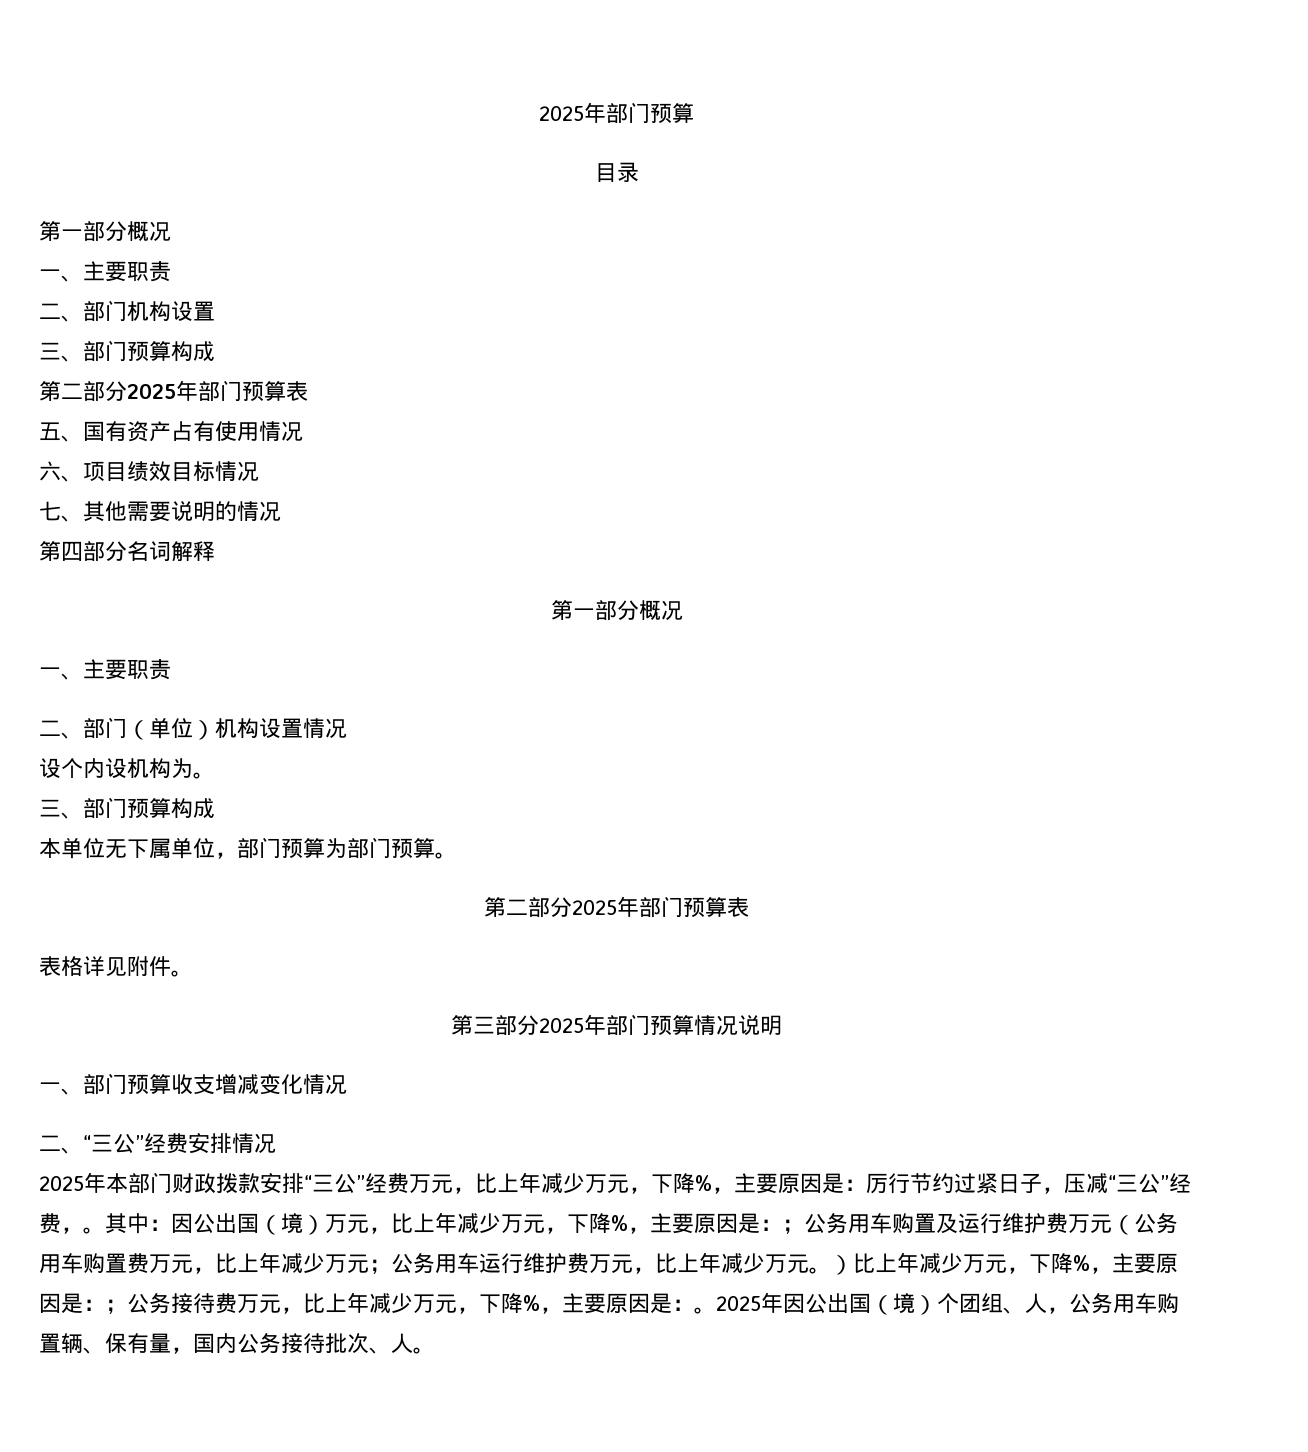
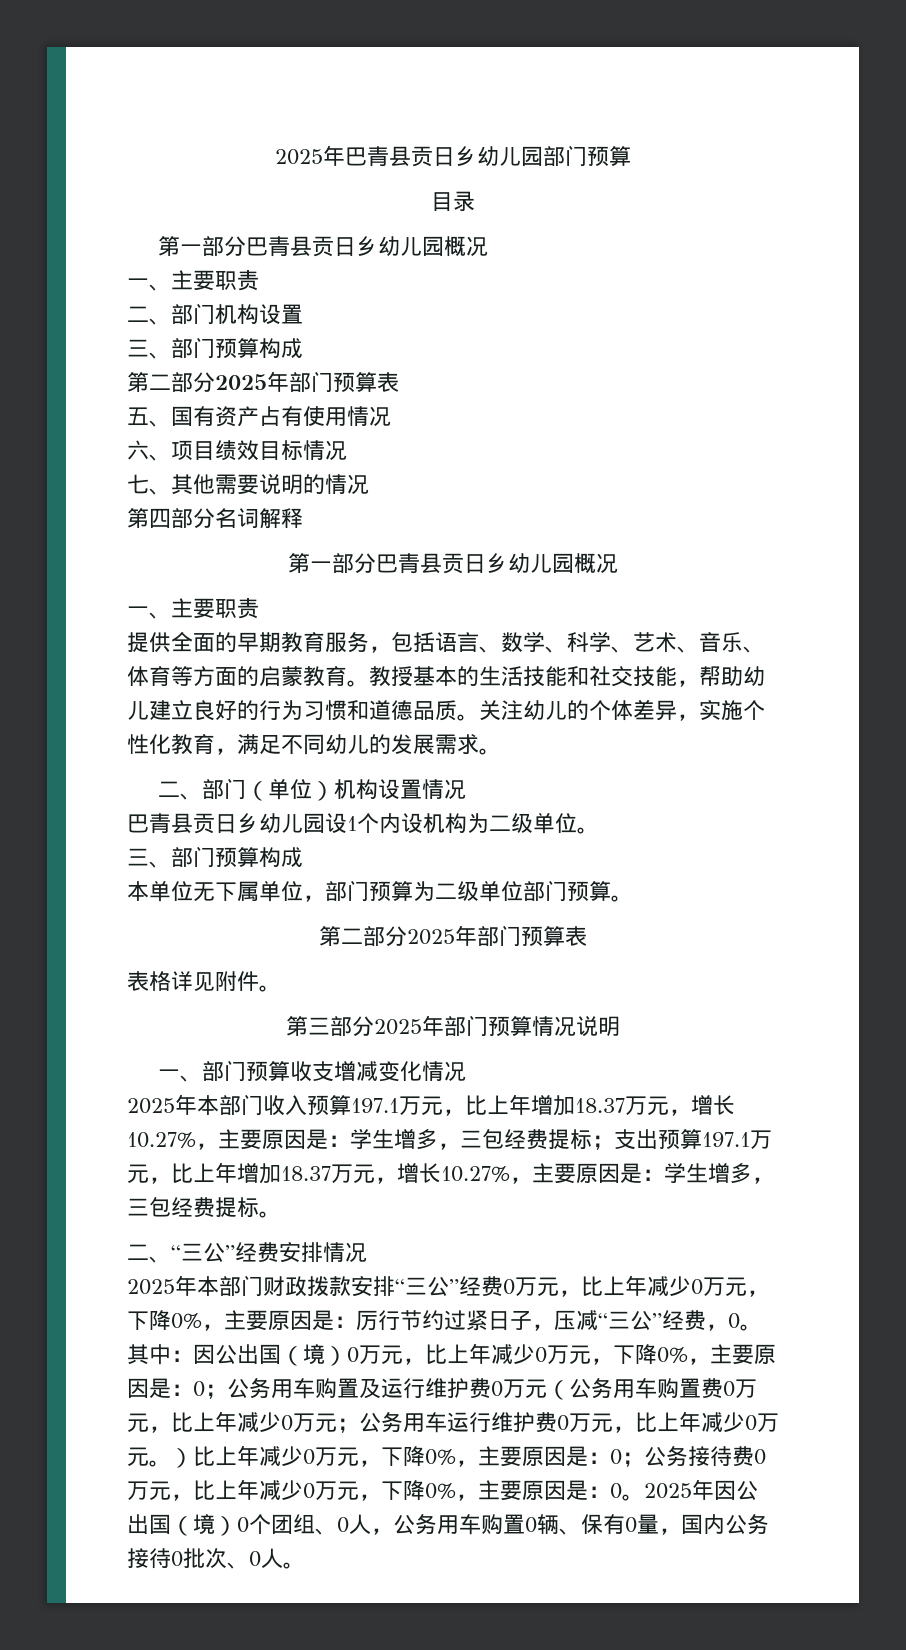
[539,102,606,123] 2025年 -> [275,145,543,167] 2025年巴青县贡日乡幼儿园
(127, 231) none -> [245,236,444,257] 巴青县贡日乡幼儿园
[638,600,683,620] [39,659,171,680] 概况 // 一、主要职责 -> [376,553,618,574] [127,598,259,619] [127,632,765,653] [127,666,765,687] [127,699,765,721] [127,734,501,755] 巴青县贡日乡幼儿园概况 // 一、主要职责 // 提供全面的早期教育服务，包括语言、数学、科学、艺术、音乐、体育等方面的启蒙教育。教授基本的生活技能和社交技能，帮助幼儿建立良好的行为习惯和道德品质。关注幼儿的个体差异，实施个性化教育，满足不同幼儿的发展需求。
[39,758,61,778] 设 -> [127,813,357,834] 巴青县贡日乡幼儿园设1
(193, 768) none -> [489,813,577,834] 二级单位
(347, 848) none -> [435,881,523,902] 二级单位
(347, 1084) none -> [127,1094,735,1116] [127,1129,772,1150] [127,1162,774,1184] [127,1197,281,1218] // 2025年本部门收入预算197.1万元，比上年增加18.37万元，增长10.27%，主要原因是：学生增多，三包经费提标；支出预算197.1万元，比上年增加18.37万元，增长10.27%，主要原因是：学生增多，三包经费提标。
[409,1172,712,1194] 万元，比上年减少万元，下降% -> [503,1275,769,1297] [127,1310,202,1330] 0万元，比上年减少0万元，下降0%
(83, 1230) none -> [728,1313,740,1329] 0
[325,1212,782,1234] 万元，比上年减少万元，下降%，主要原因是： -> [347,1343,776,1365] [127,1378,205,1398] 0万元，比上年减少0万元，下降0%，主要原因是：0
(1068, 1223) none -> [491,1381,503,1397] 0
[149,1252,325,1274] 万元，比上年减少 -> [723,1379,757,1398] [127,1411,293,1433] 0万元，比上年减少0
[589,1252,765,1274] 万元，比上年减少 -> [557,1411,757,1433] 0万元，比上年减少0
[963,1253,1178,1274] [39,1293,105,1313] 万元，下降%，主要原因是： -> [303,1446,622,1467] 0万元，下降0%，主要原因是：0
[237,1292,694,1314] 万元，比上年减少万元，下降%，主要原因是： -> [754,1449,766,1465] [127,1479,622,1501] 0万元，比上年减少0万元，下降0%，主要原因是：0
(937, 1305) none -> [237,1517,249,1533] 0
(1025, 1310) none -> [337,1517,349,1533] 0
(61, 1343) none -> [525,1517,537,1533] 0
(149, 1343) none -> [625,1517,637,1533] 0
[325,1333,391,1354] 批次、 -> [171,1548,261,1569] 0批次、0

